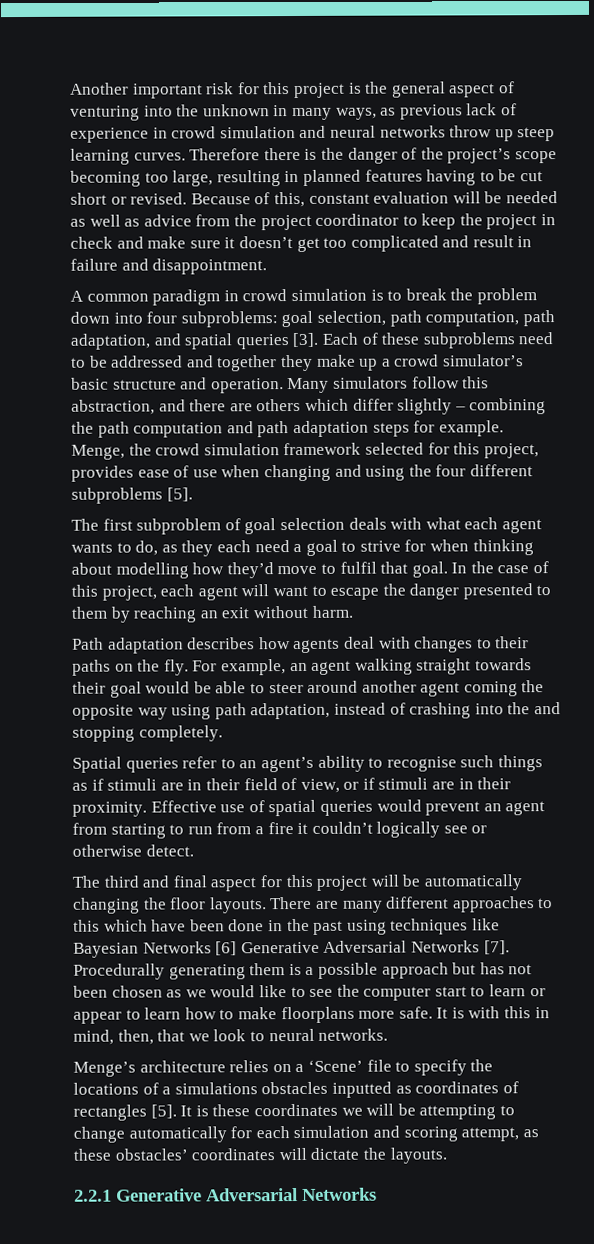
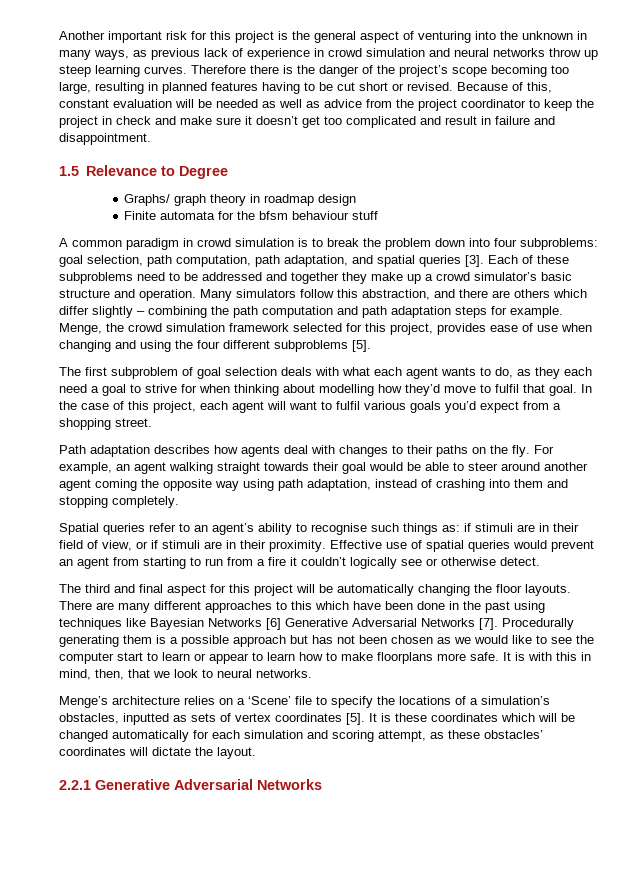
(268, 266) none -> [59,165,228,179] [124,194,357,206] [124,211,379,220] // 1.5 Relevance to Degree // Graphs/ graph theory in roadmap design // Finite automata for the bfsm behaviour stuff
[330,583,552,600] [71,605,353,623] escape the danger presented to them by reaching an exit without harm. -> [336,401,561,413] [59,418,152,430] fulfil various goals you’d expect from a shopping street.
[507,702,531,715] the -> [514,479,543,488] them
[72,782,88,791] as -> [442,525,460,532] as:
[174,1081,519,1098] [73,1104,147,1121] simulations obstacles inputted as coordinates of rectangles -> [481,696,550,705] [59,713,342,725] simulation’s obstacles, inputted as sets of vertex coordinates
[341,1103,515,1120] [73,1126,125,1143] we will be attempting to change -> [501,713,575,722] [59,730,108,742] which will be changed
[389,1147,447,1164] layouts. -> [217,747,256,759] layout.

